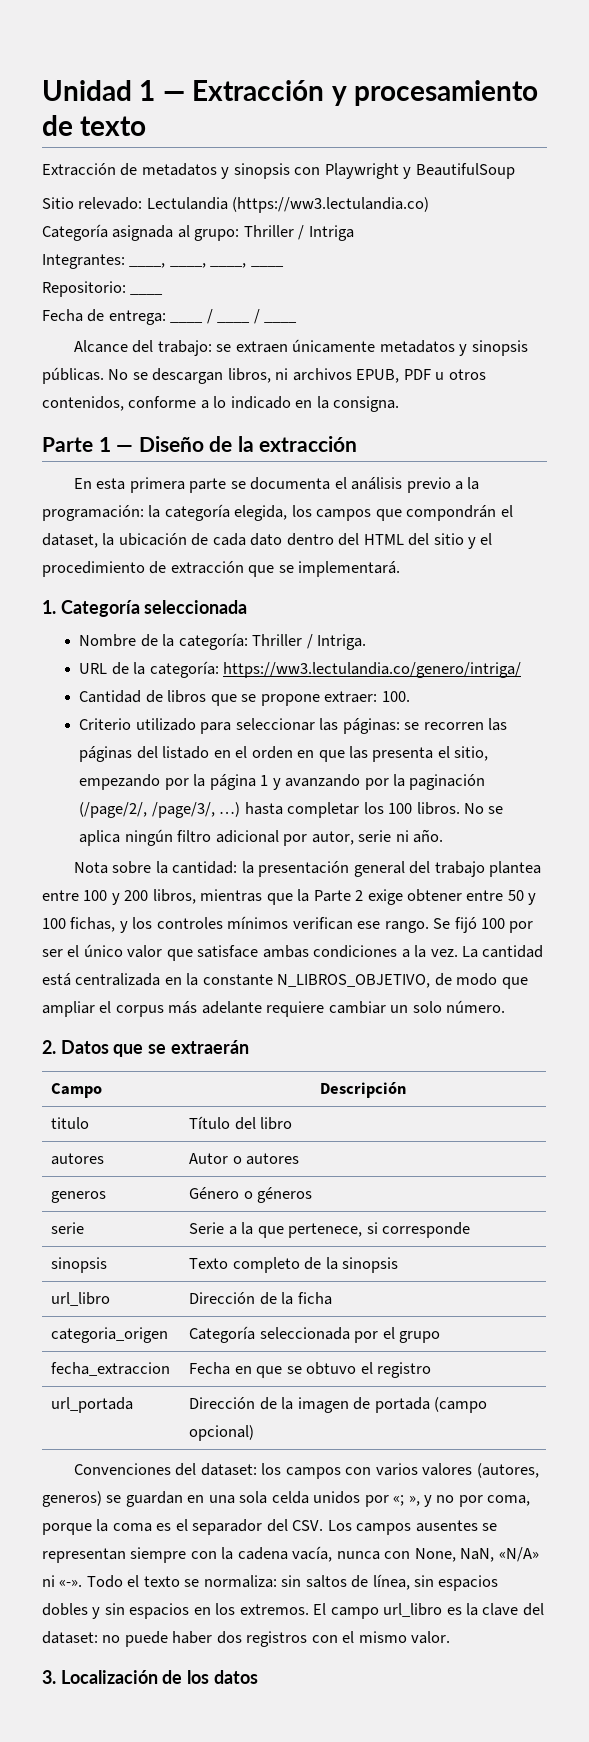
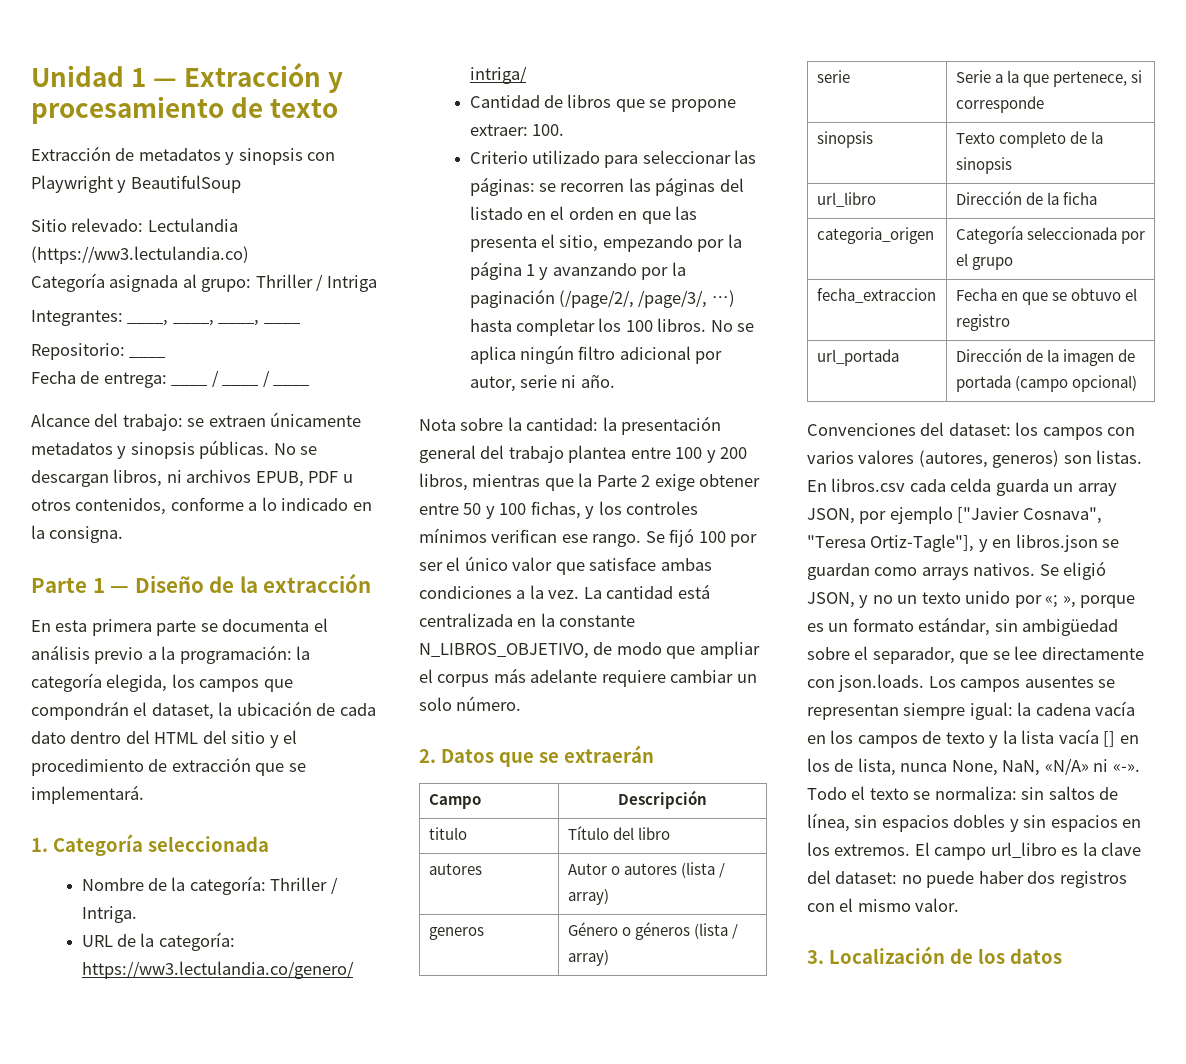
(300, 1159) none -> [680,862,725,878] [567,888,609,905] (lista / array)
(313, 1195) none -> [693,923,738,939] [567,949,609,966] (lista / array)
[106,1491,531,1507] [42,1519,324,1535] se guardan en una sola celda unidos por «; », y no por coma, porque la coma es el separador del CSV. -> [1063,450,1143,464] [807,478,1117,496] [807,506,1102,524] [807,534,1120,552] [807,561,1107,580] [807,591,1136,608] [807,617,1119,636] [807,646,1144,664] [807,674,925,692] son listas. En libros.csv cada celda guarda un array JSON, por ejemplo ["Javier Cosnava", "Teresa Ortiz-Tagle"], y en libros.json se guardan como arrays nativos. Se eligió JSON, y no un texto unido por «; », porque es un formato estándar, sin ambigüedad sobre el separador, que se lee directamente con json.loads.
[190,1551,217,1559] con -> [969,702,1013,720] igual:
[292,1546,411,1562] vacía, nunca con -> [1095,701,1136,716] [807,729,1139,748] [807,758,948,776] vacía en los campos de texto y la lista vacía [] en los de lista, nunca

